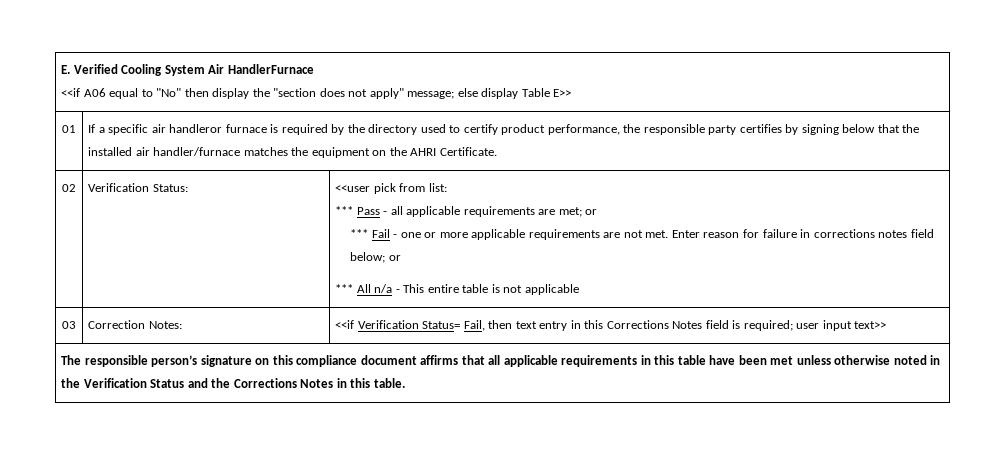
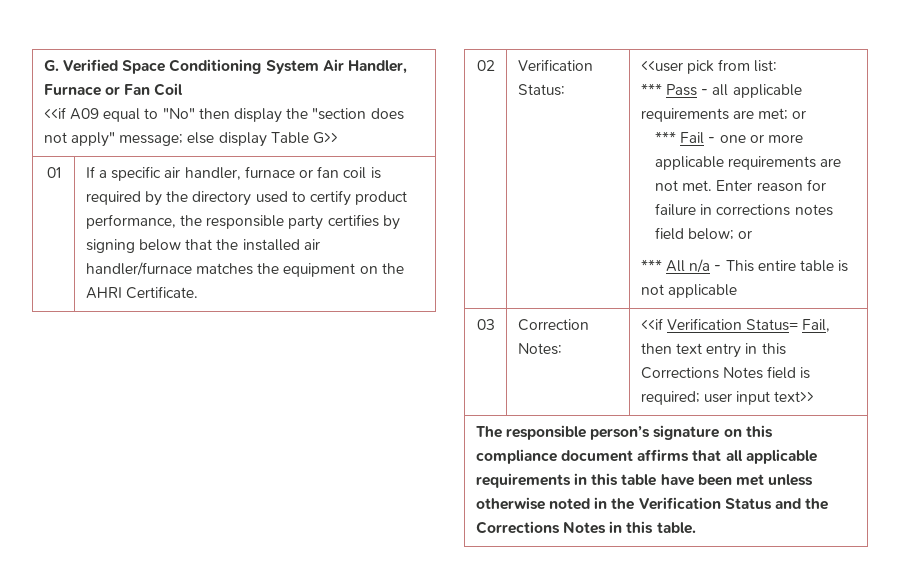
[61,64,314,76] [61,88,106,97] E. Verified Cooling System Air HandlerFurnace // <<if A06 -> [43,59,407,74] [43,83,184,96] [43,107,100,120] G. Verified Space Conditioning System Air Handler, Furnace or Fan Coil // <<if A09
[553,89,572,97] E>> -> [312,132,338,144] G>>
[169,124,267,133] handleror furnace -> [184,166,367,180] handler, furnace or fan coil

